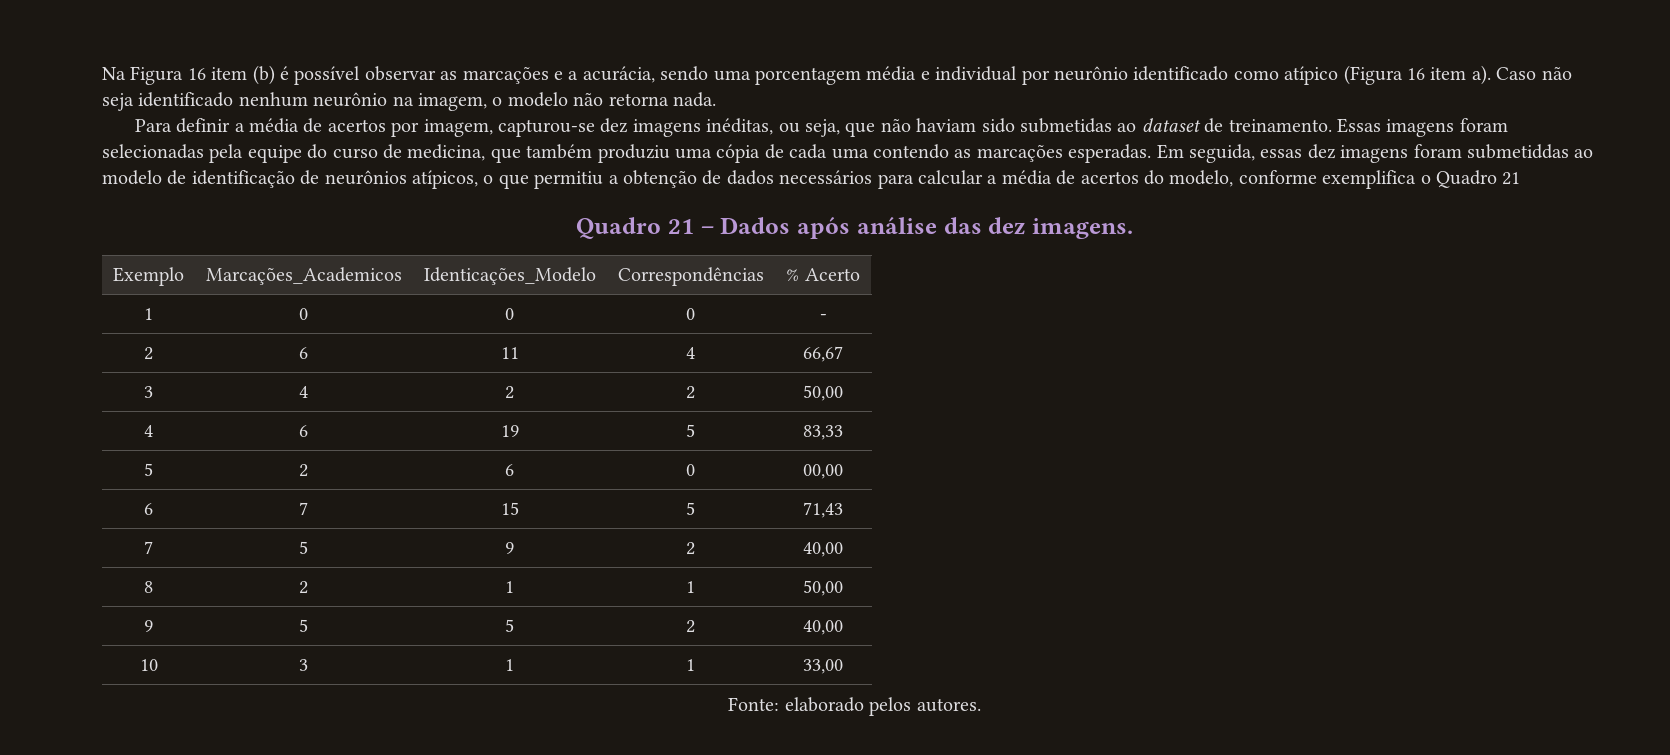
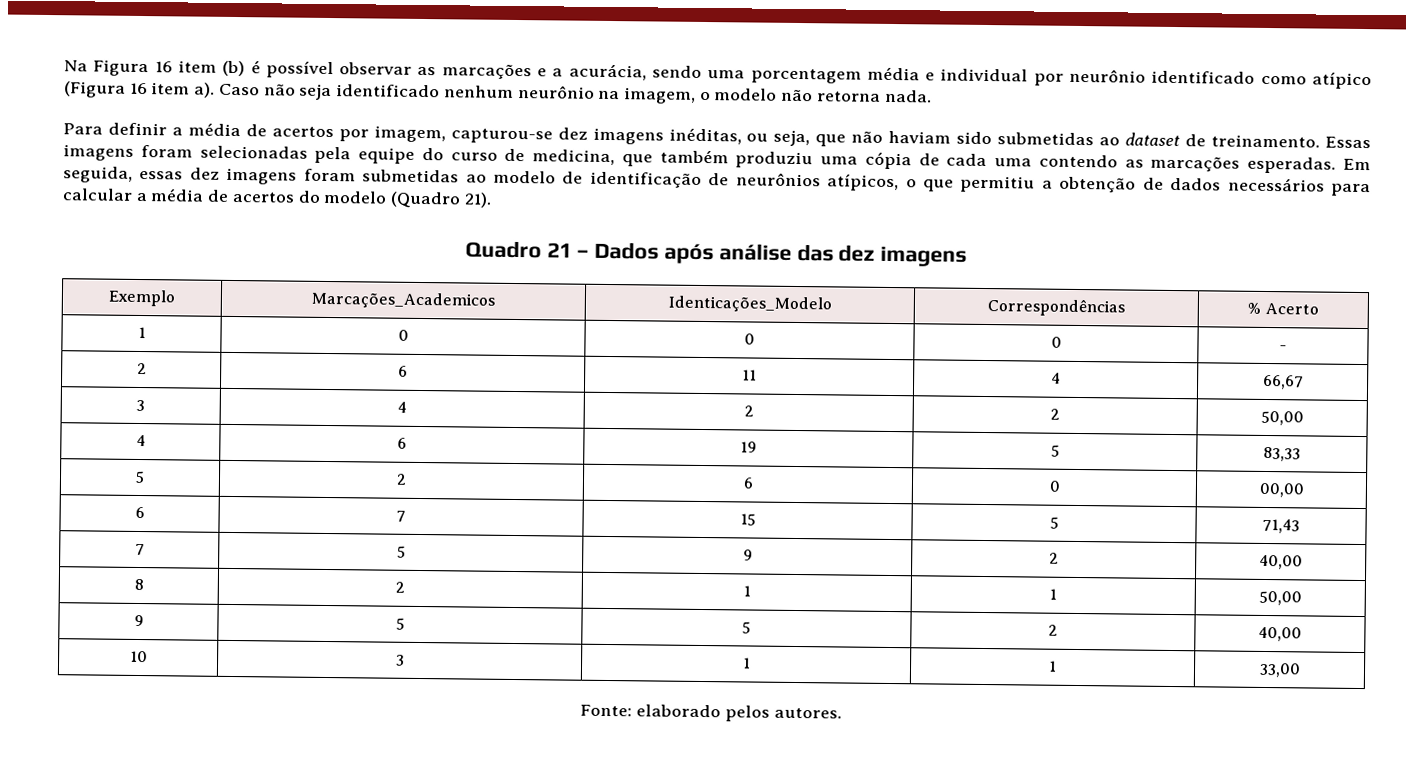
[1467,144,1570,159] submetiddas -> [362,169,460,183] submetidas
[1169,170,1521,189] modelo, conforme exemplifica o Quadro 21 -> [323,190,492,209] modelo (Quadro 21).
[1032,218,1133,239] imagens. -> [880,245,968,267] imagens

